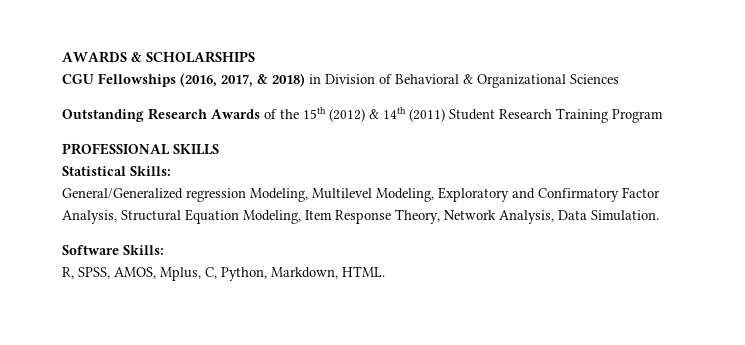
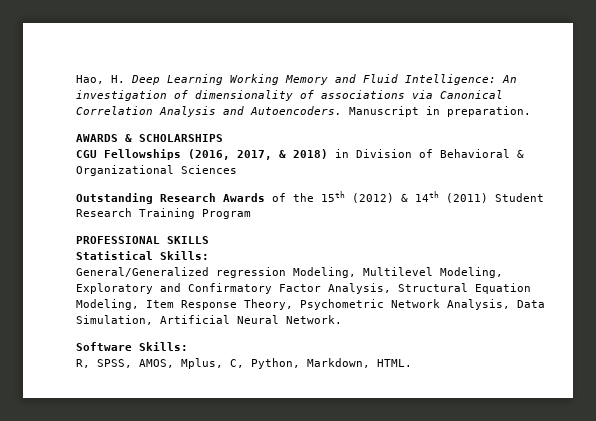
(62, 57) none -> [76,74,517,85] [76,90,503,101] [76,106,531,117] Hao, H. Deep Learning Working Memory and Fluid Intelligence: An investigation of dimensionality of associations via Canonical Correlation Analysis and Autoencoders. Manuscript in preparation. //
(440, 216) none -> [300,299,384,310] Psychometric
[591,210,659,221] Simulation. -> [76,315,342,325] Simulation, Artificial Neural Network.

